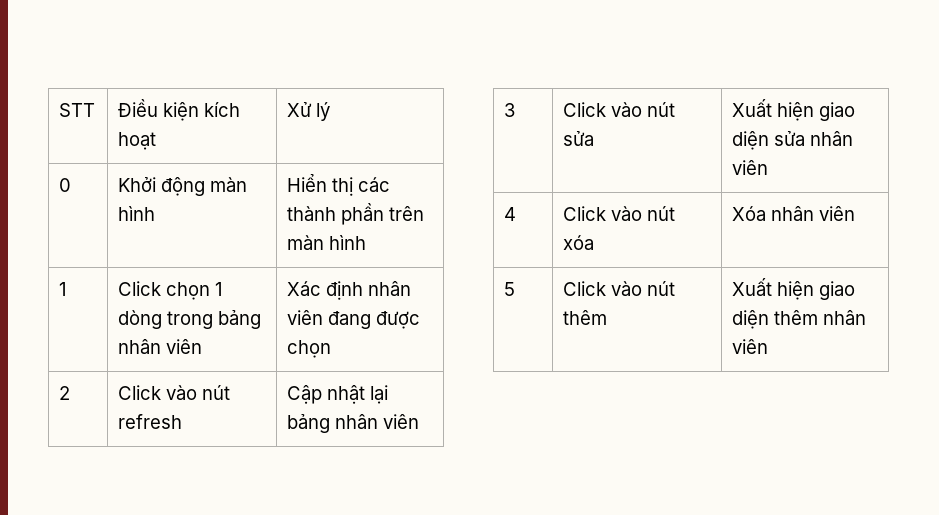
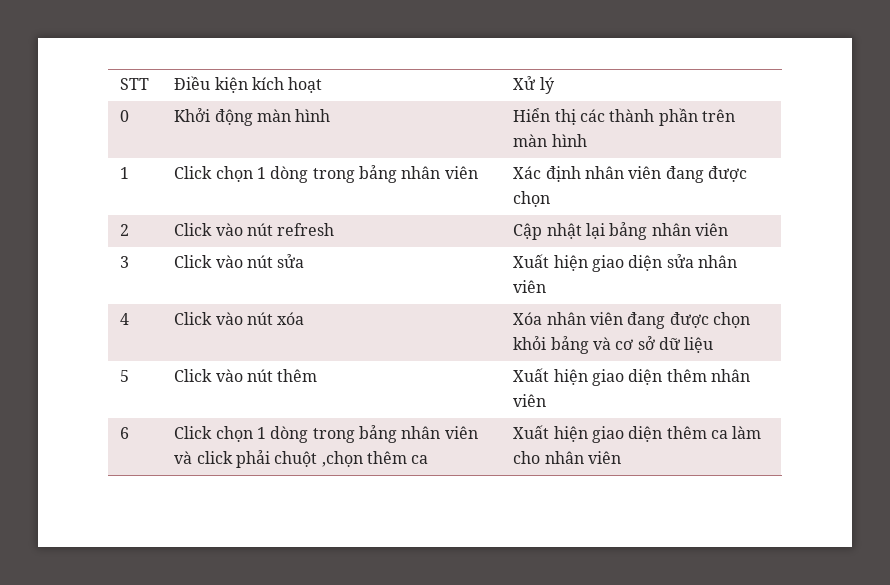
(856, 213) none -> [627,312,751,329] [513,336,714,354] đang được chọn khỏi bảng và cơ sở dữ liệu
(769, 346) none -> [120,427,130,439] [174,425,478,443] [174,450,429,468] [513,425,762,443] [513,451,622,464] // 6 | Click chọn 1 dòng trong bảng nhân viên và click phải chuột ,chọn thêm ca | Xuất hiện giao diện thêm ca làm cho nhân viên

